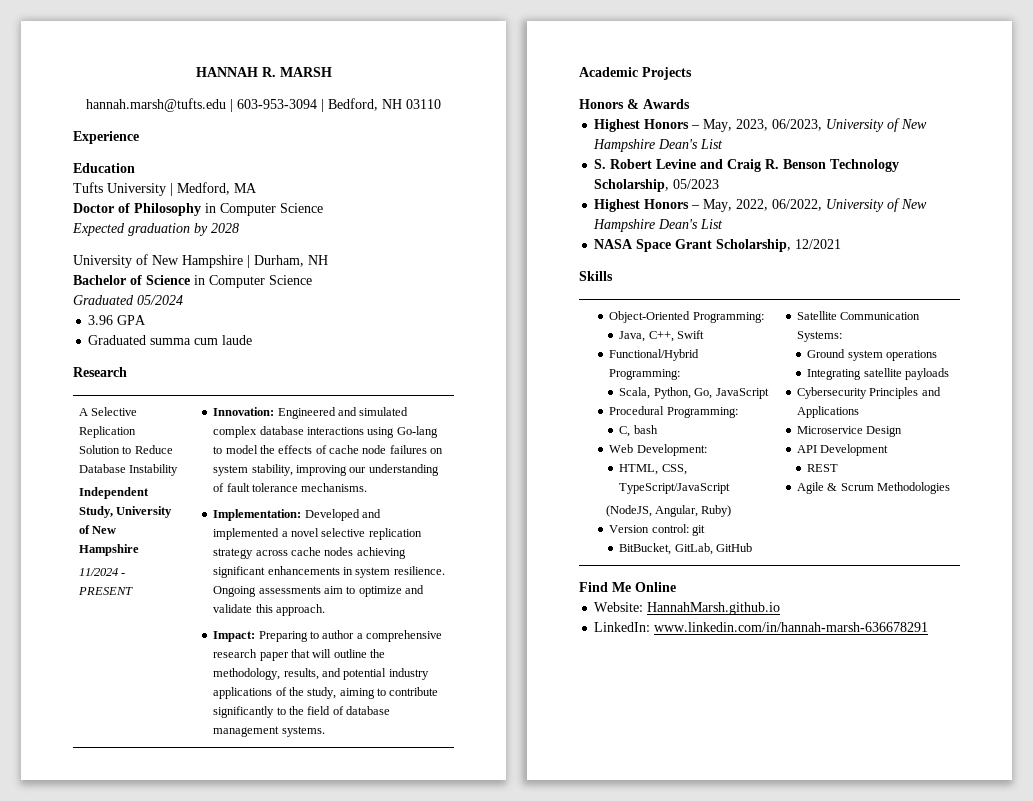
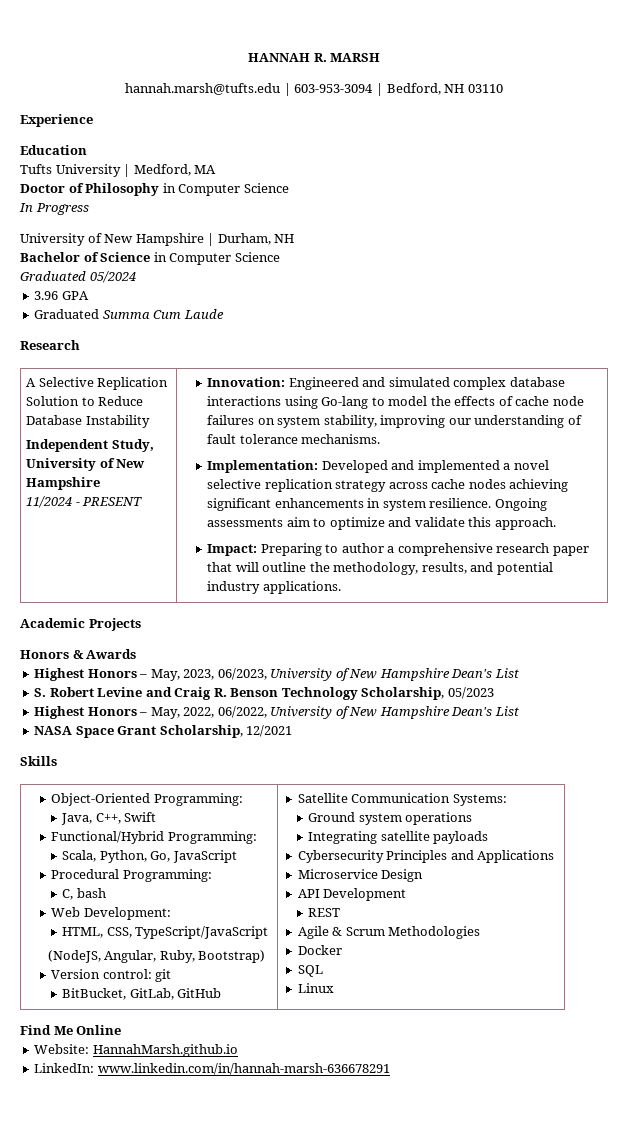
[72,223,239,236] Expected graduation by 2028 -> [19,203,89,215] In Progress
[150,335,253,345] summa cum laude -> [102,309,224,319] Summa Cum Laude
[213,687,439,699] [213,706,391,718] [213,726,325,737] applications of the study, aiming to contribute significantly to the field of database management systems. -> [262,581,341,594] applications.
[701,505,732,517] Ruby) -> [159,950,266,963] Ruby, Bootstrap)
(950, 488) none -> [297,945,342,955] [297,965,323,977] [297,983,334,993] // Docker // SQL // Linux

